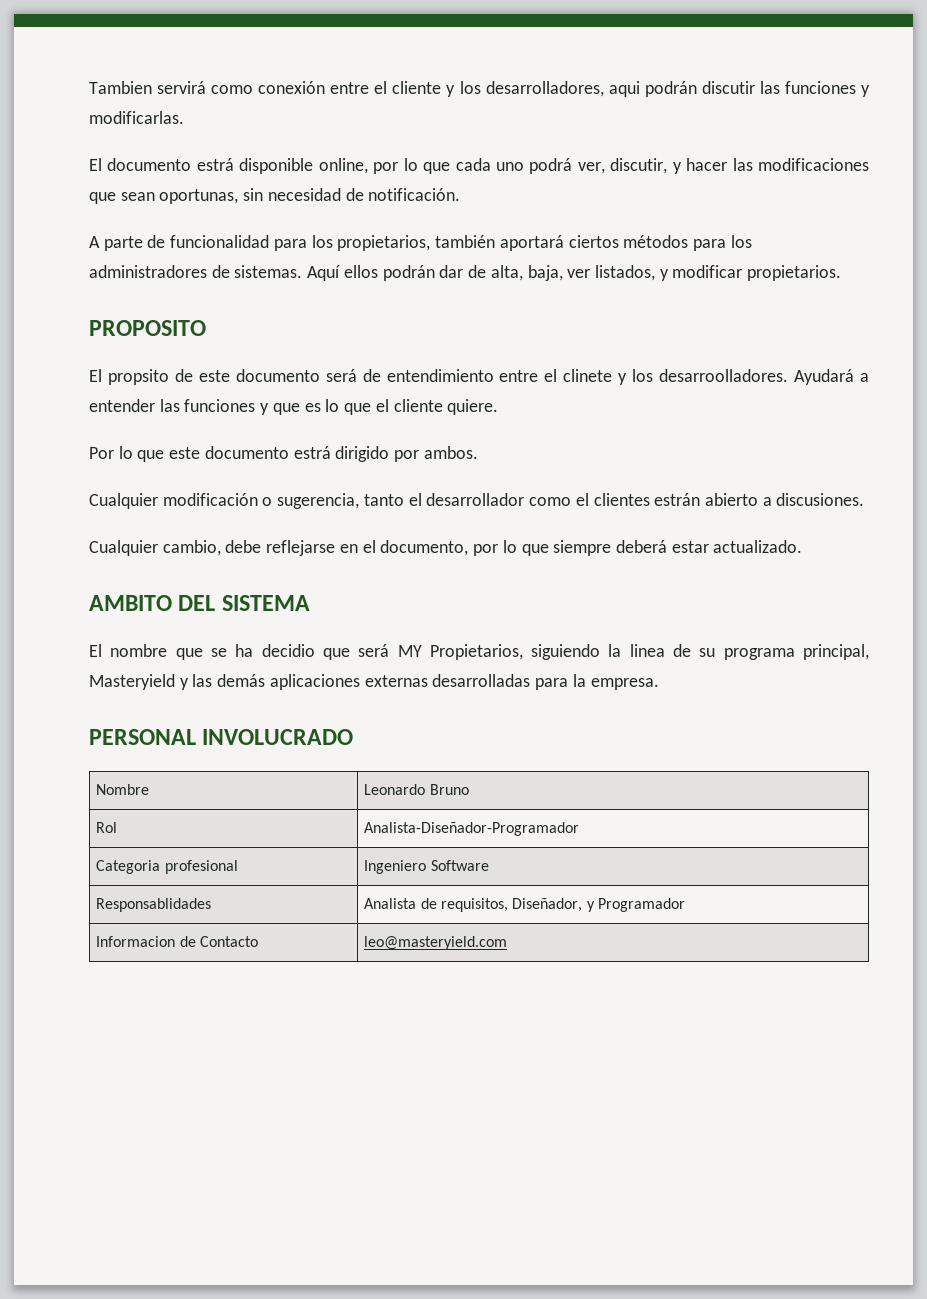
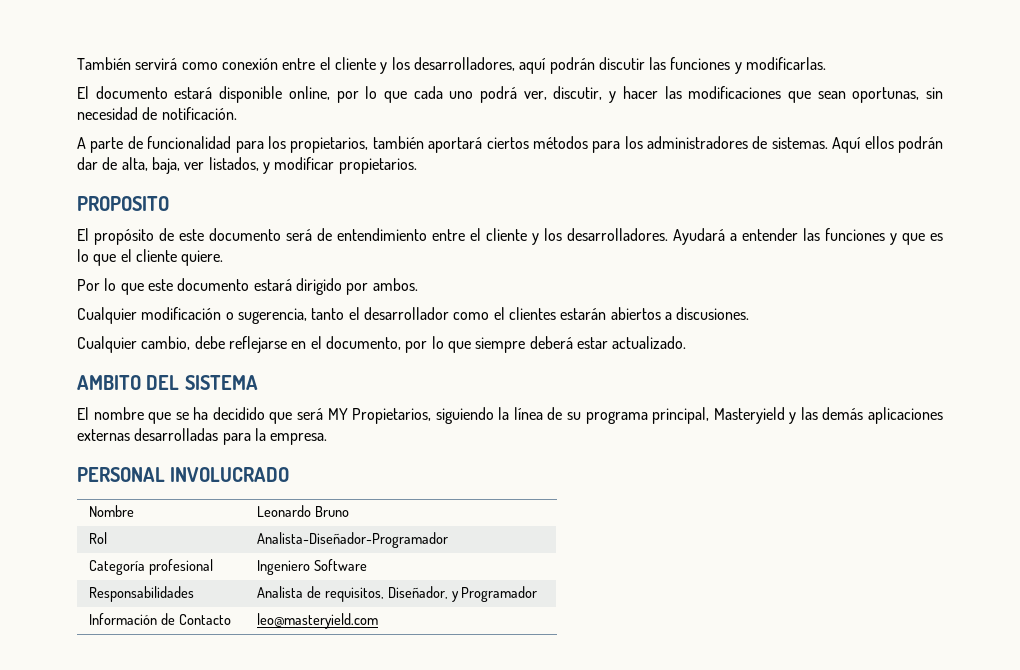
[89,81,152,94] Tambien -> [77,57,131,70] También
[608,81,640,97] aqui -> [519,58,547,74] aquí
[196,158,234,171] estrá -> [174,87,213,99] estará
[107,369,169,385] propsito -> [94,229,154,245] propósito
[563,369,789,385] clinete y los desarroolladores. -> [486,228,668,245] cliente y los desarrolladores.
[293,446,331,459] estrá -> [253,279,292,291] estará
[654,493,758,506] estrán abierto -> [560,307,661,320] estarán abiertos
[261,644,315,657] decidio -> [212,407,265,420] decidido
[629,644,665,657] linea -> [513,407,543,420] línea
[96,860,161,874] Categoria -> [88,560,145,575] Categoría
[96,898,212,912] Responsablidades -> [88,586,194,602] Responsabilidades
[96,936,176,947] Informacion -> [88,613,157,625] Información

